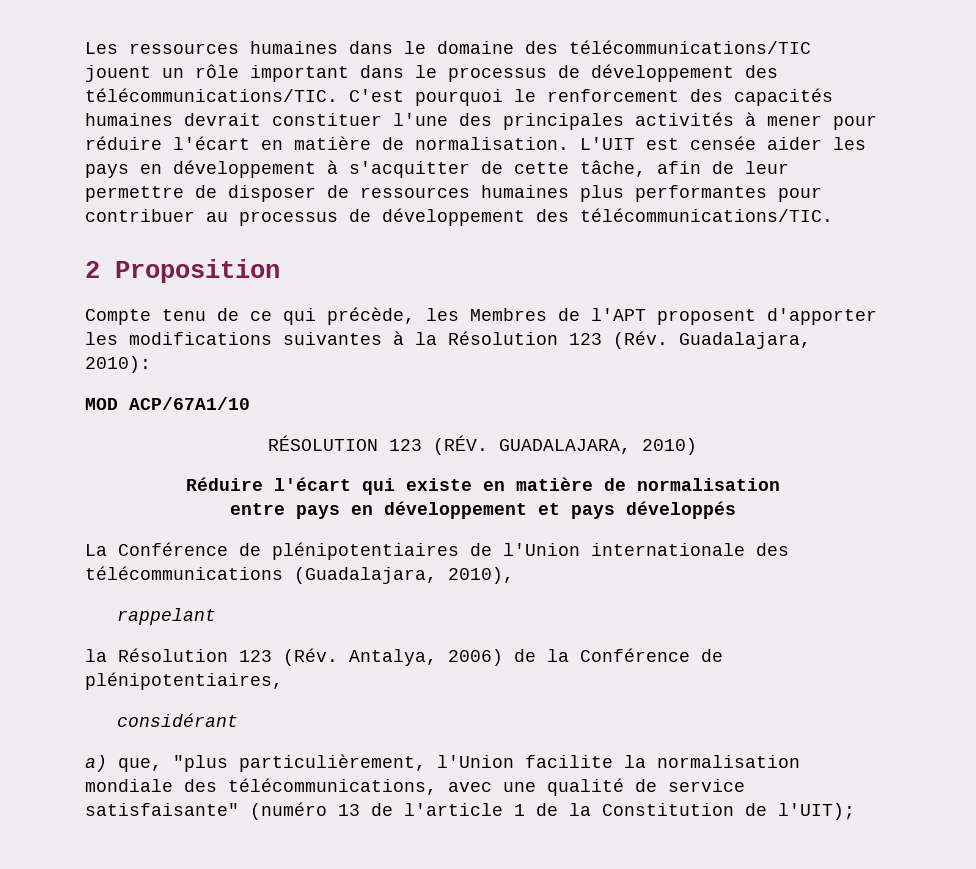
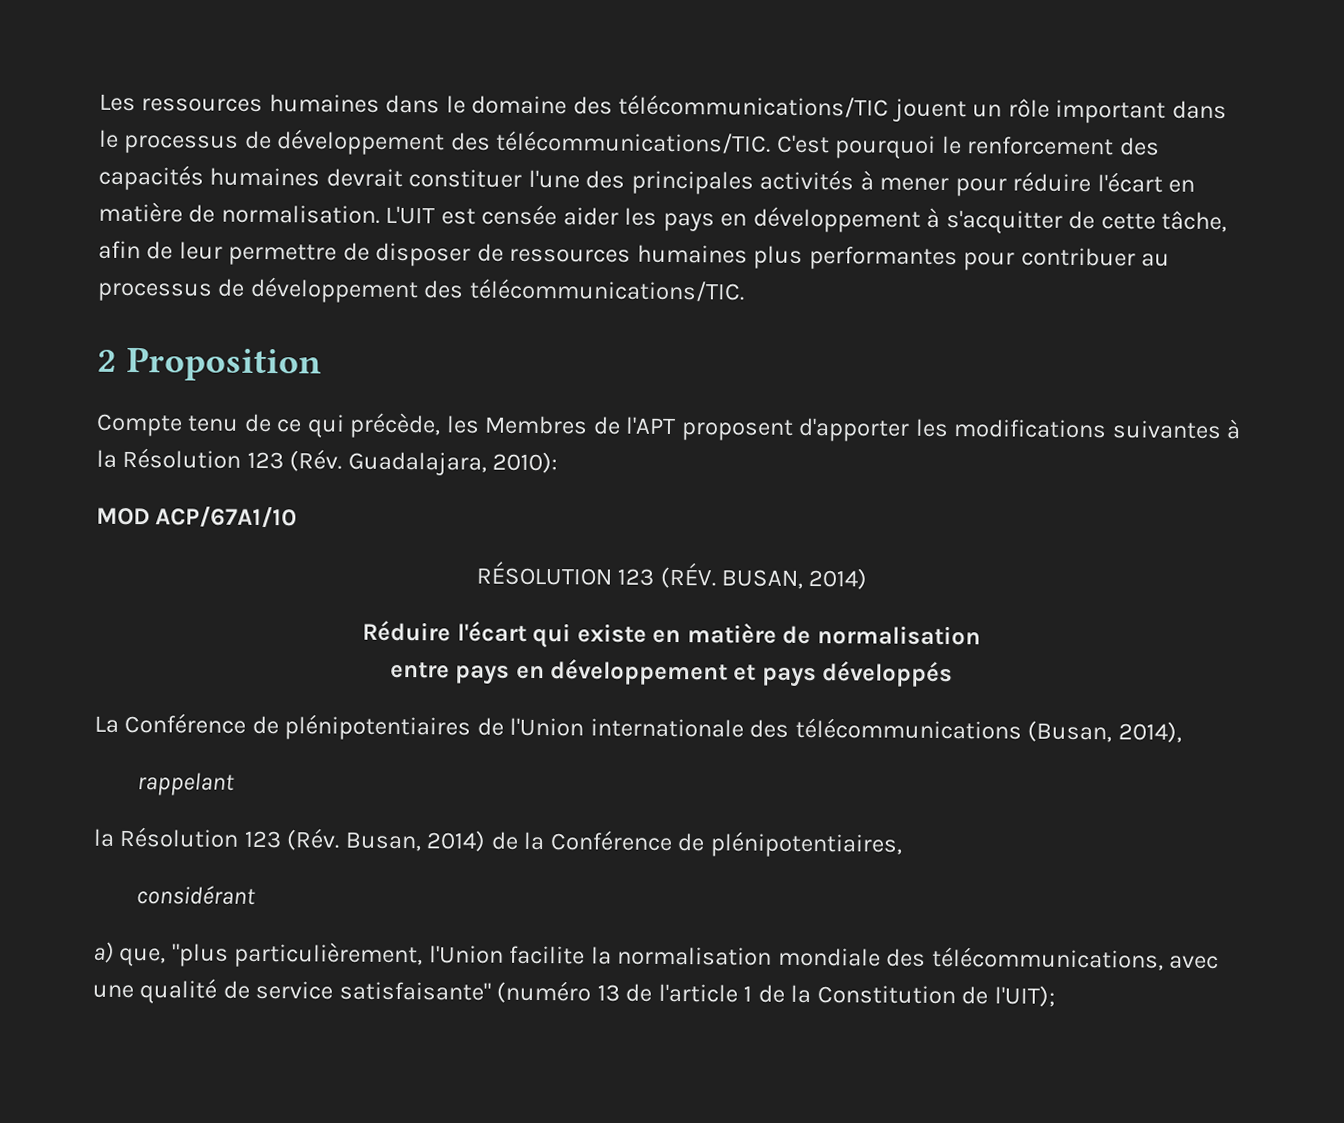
[499,438,697,455] GUADALAJARA, 2010) -> [720,568,868,590] BUSAN, 2014)
[294,567,514,584] (Guadalajara, 2010), -> [1027,720,1182,743] (Busan, 2014),
[349,649,503,666] Antalya, 2006) -> [344,830,487,852] Busan, 2014)

